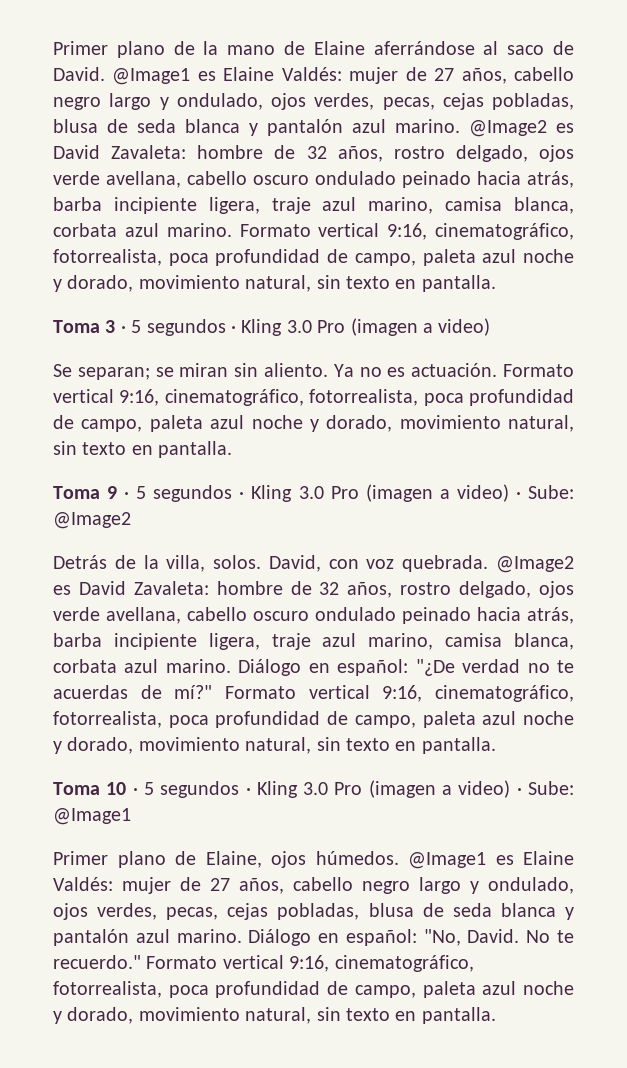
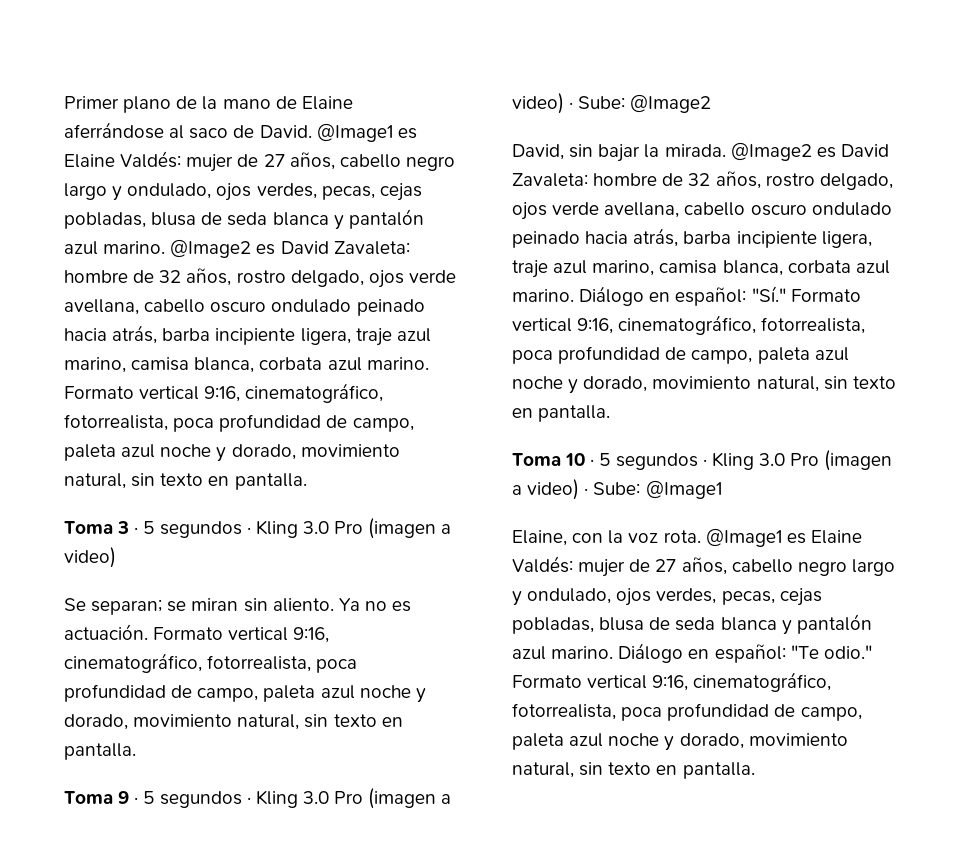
[53,555,489,572] Detrás de la villa, solos. David, con voz quebrada. -> [512,144,726,162] David, sin bajar la mirada.
[415,659,574,676] [53,685,213,699] "¿De verdad no te acuerdas de mí?" -> [751,286,786,302] "Sí."
[53,851,399,868] Primer plano de Elaine, ojos húmedos. -> [512,530,701,546] Elaine, con la voz rota.
[423,929,574,946] [53,955,141,969] "No, David. No te recuerdo." -> [790,645,872,659] "Te odio."

